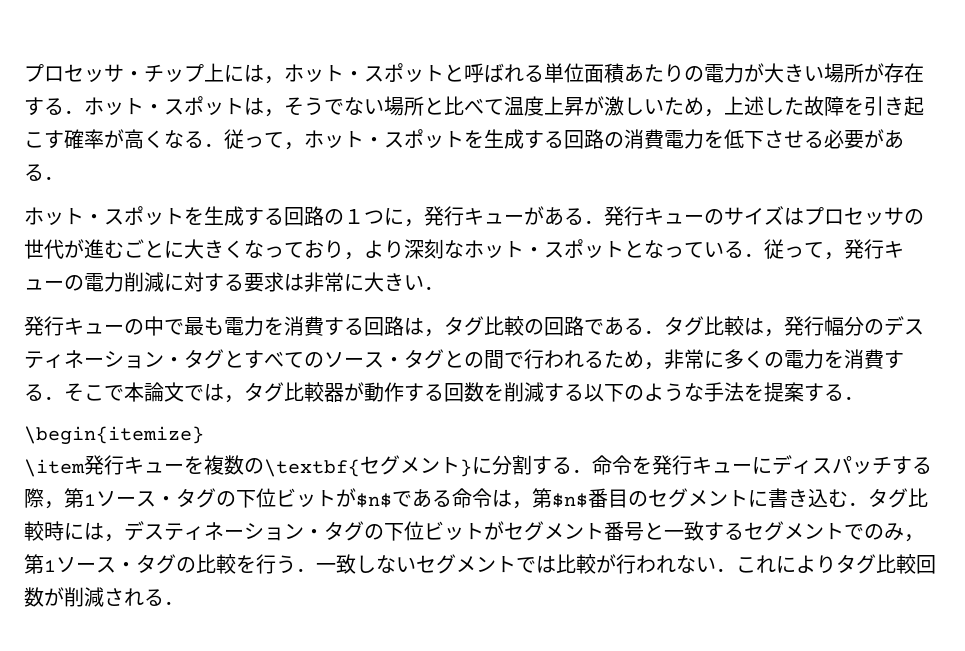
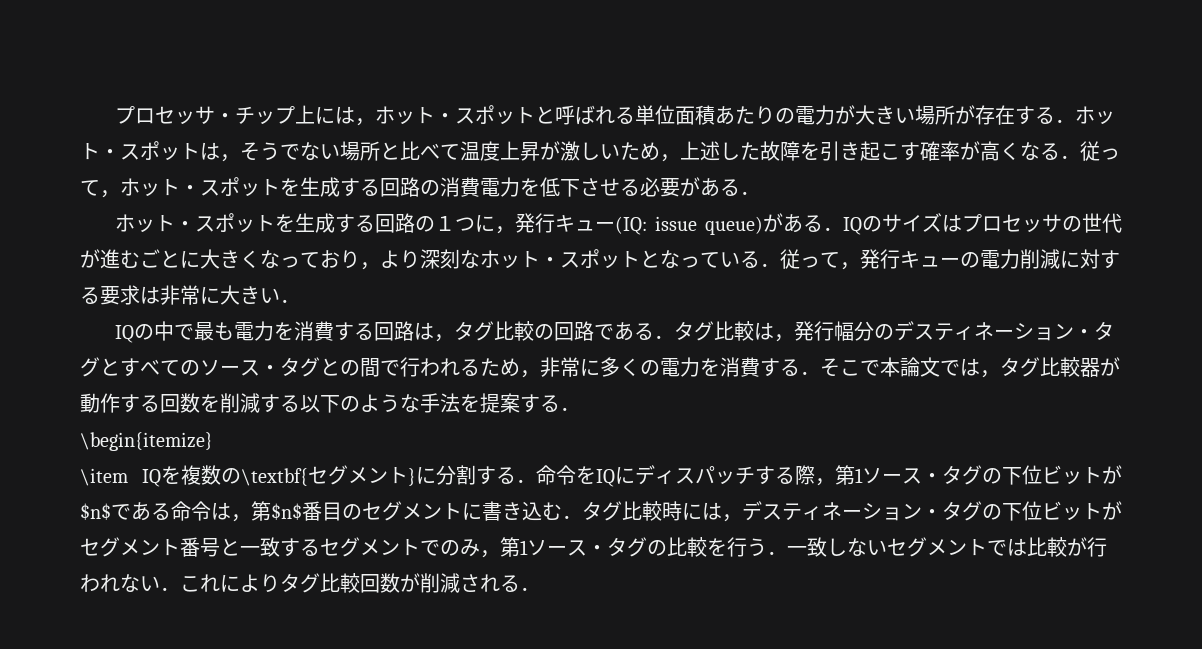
[524,206,704,226] がある．発行キュー -> [615,213,862,235] (IQ: issue queue)がある．IQ
[24,316,124,336] 発行キュー -> [115,325,135,343] IQ
[84,455,184,475] 発行キュー -> [141,469,161,487] IQ
[652,455,752,475] 発行キュー -> [595,469,615,487] IQ

